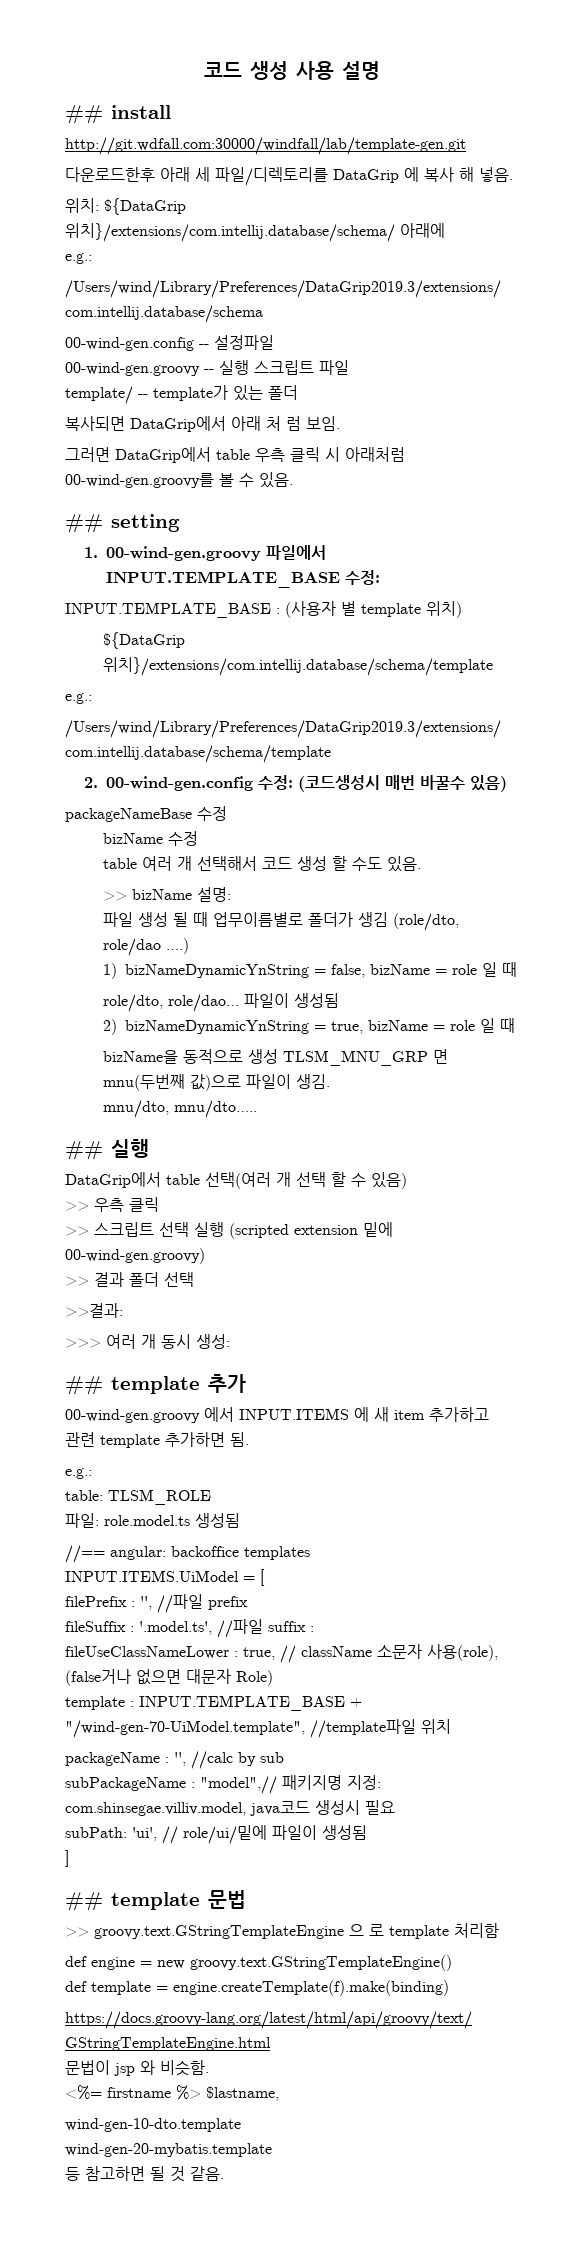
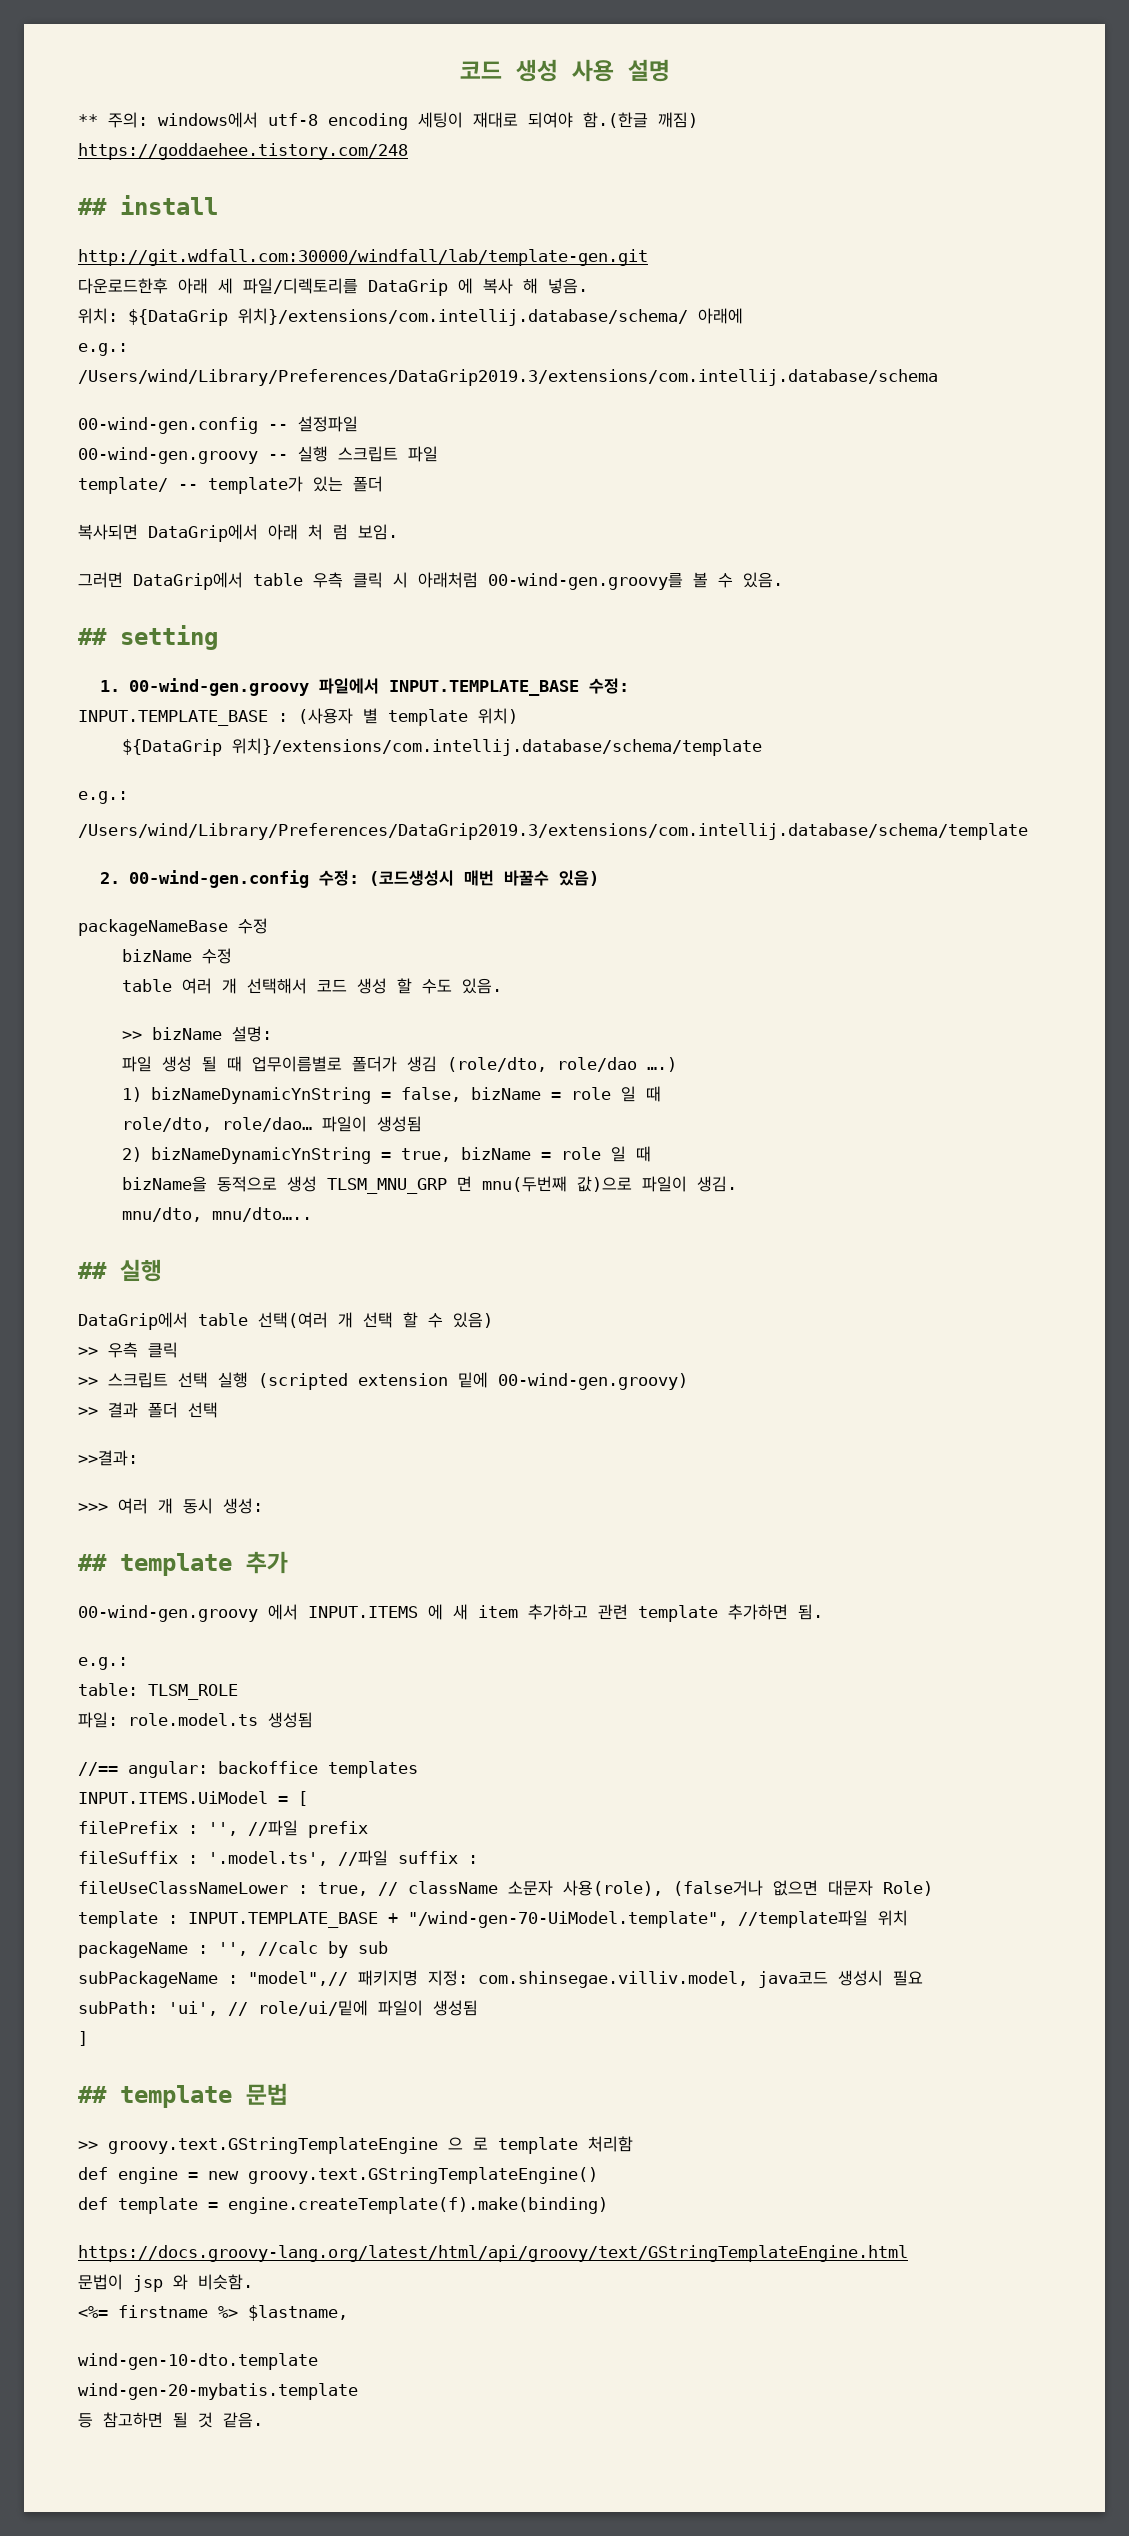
(380, 70) none -> [78,112,698,130] [78,143,408,160] // ** 주의: windows에서 utf-8 encoding 세팅이 재대로 되여야 함.(한글 깨짐) // https://goddaehee.tistory.com/248

